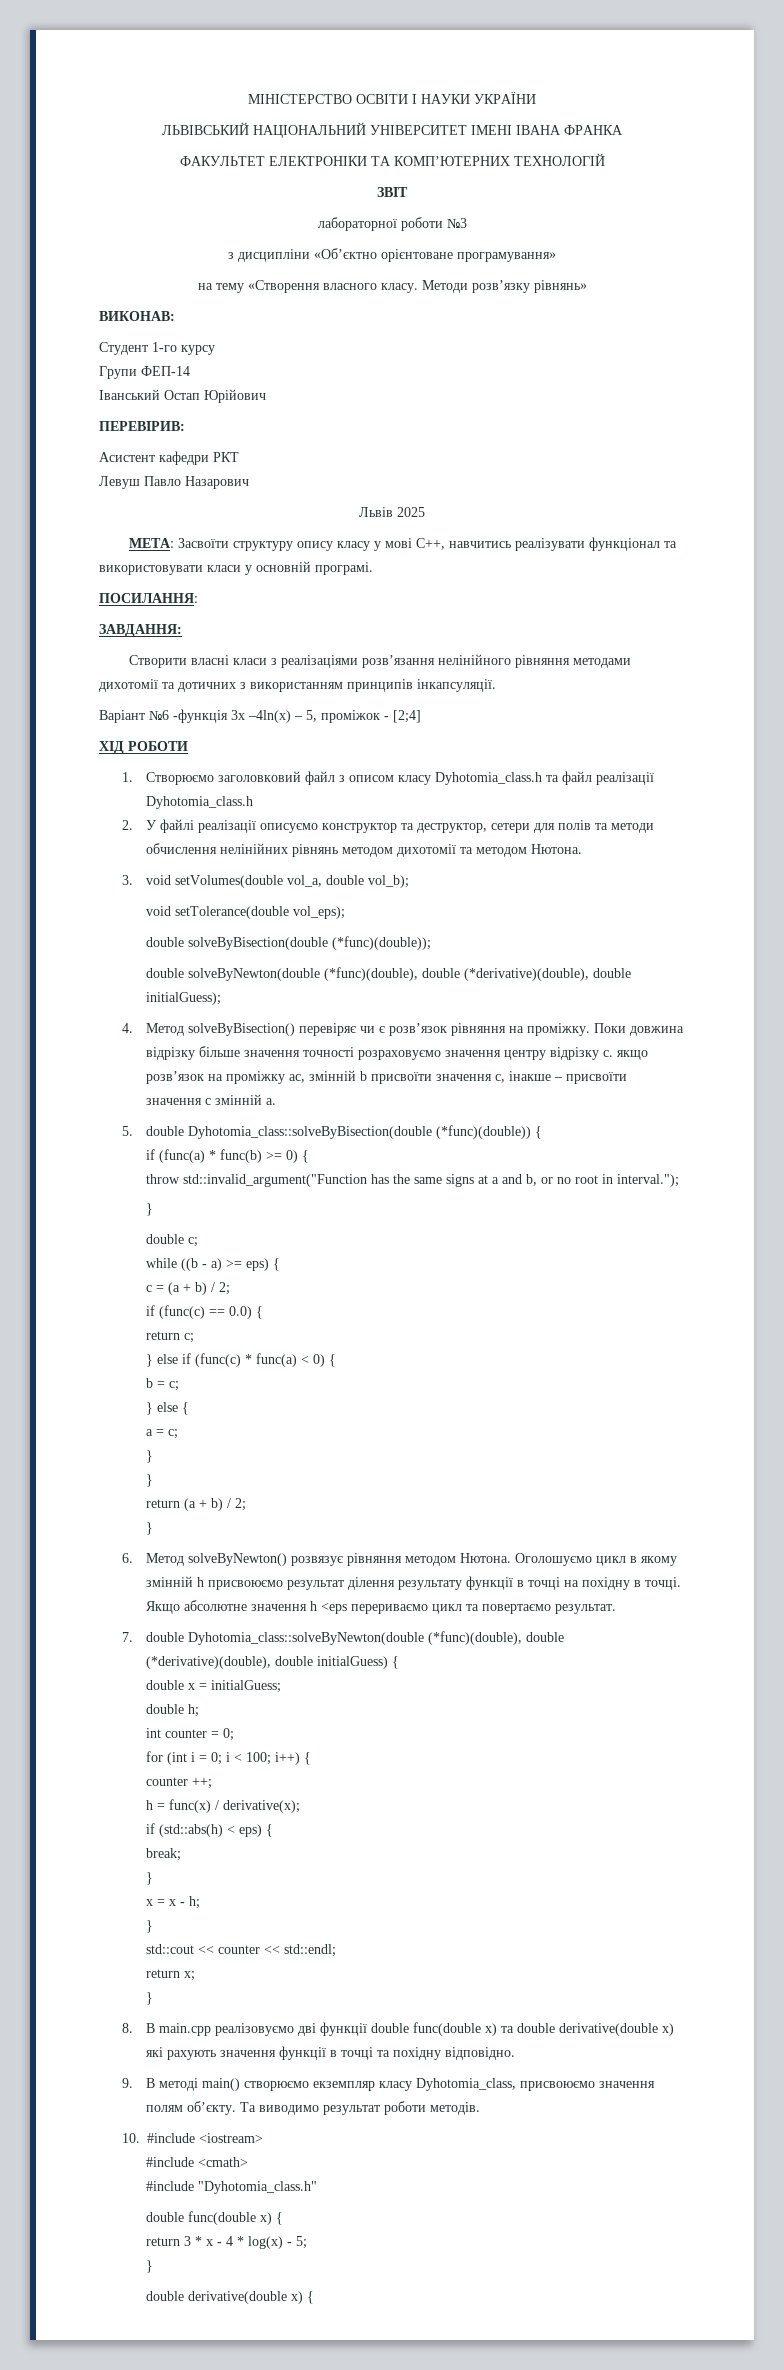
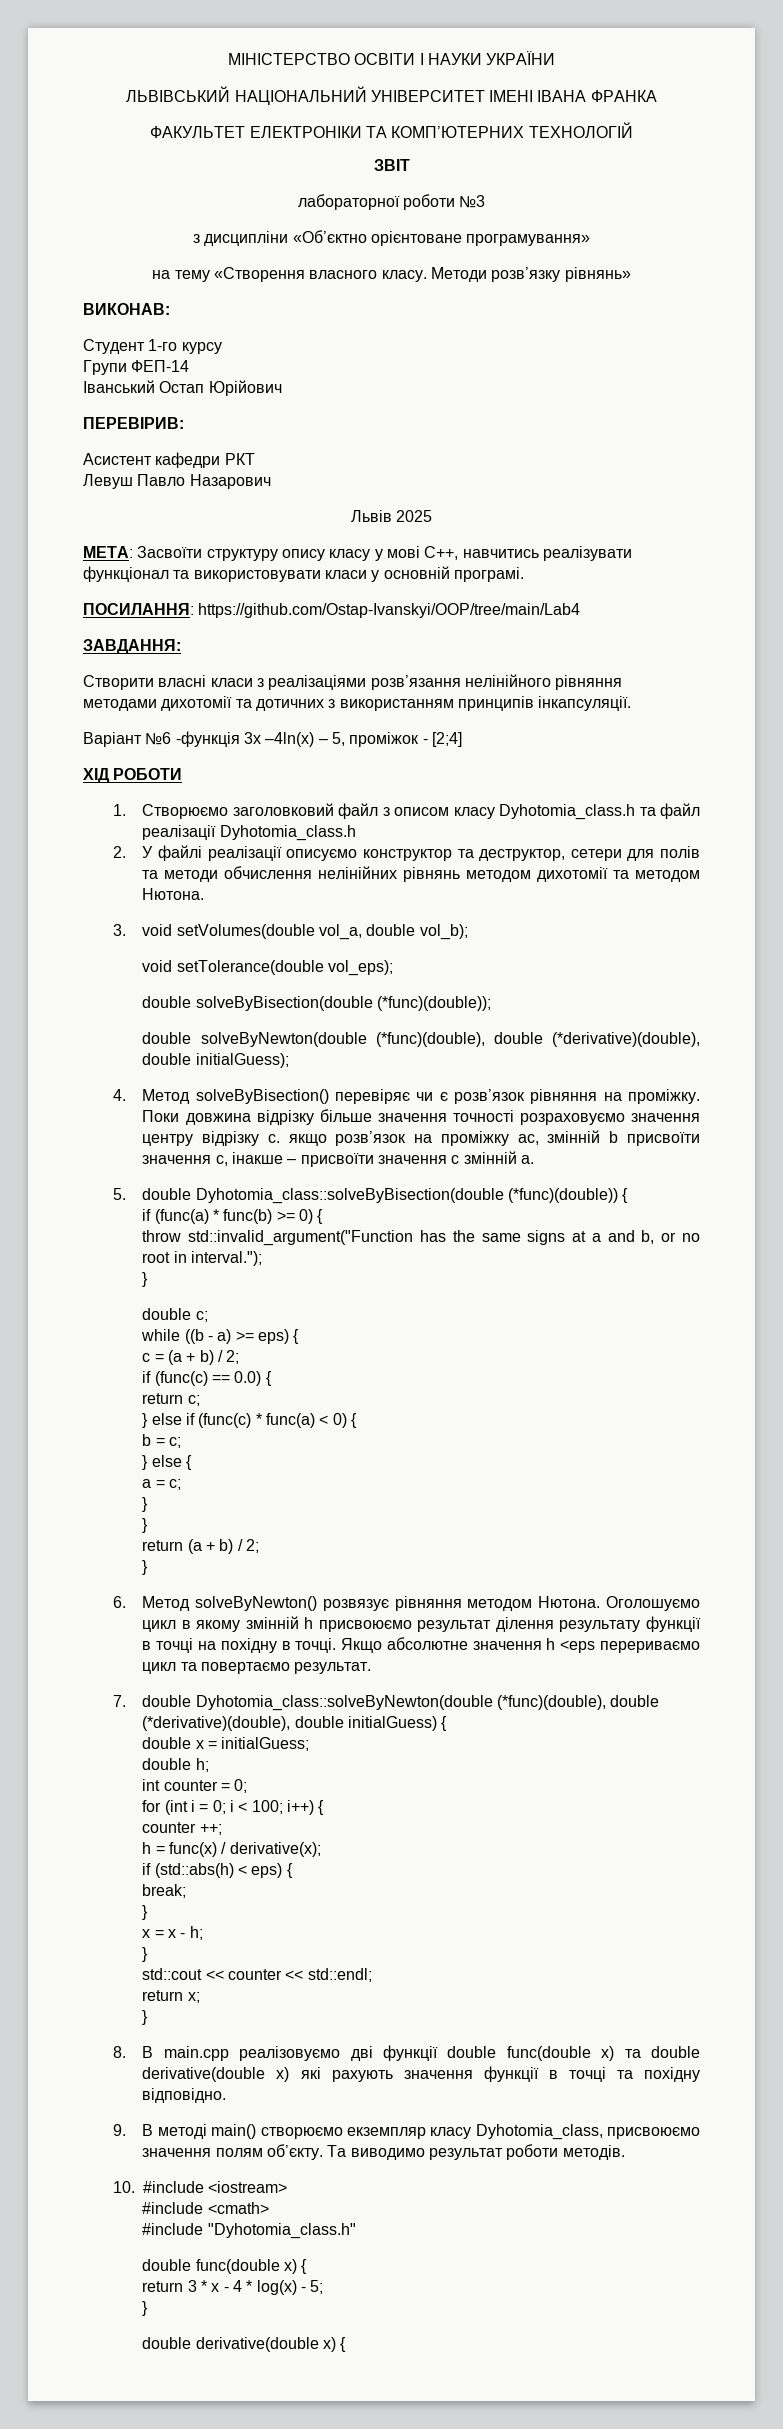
(198, 598) none -> [198,603,581,618] https://github.com/Ostap-Ivanskyi/OOP/tree/main/Lab4

